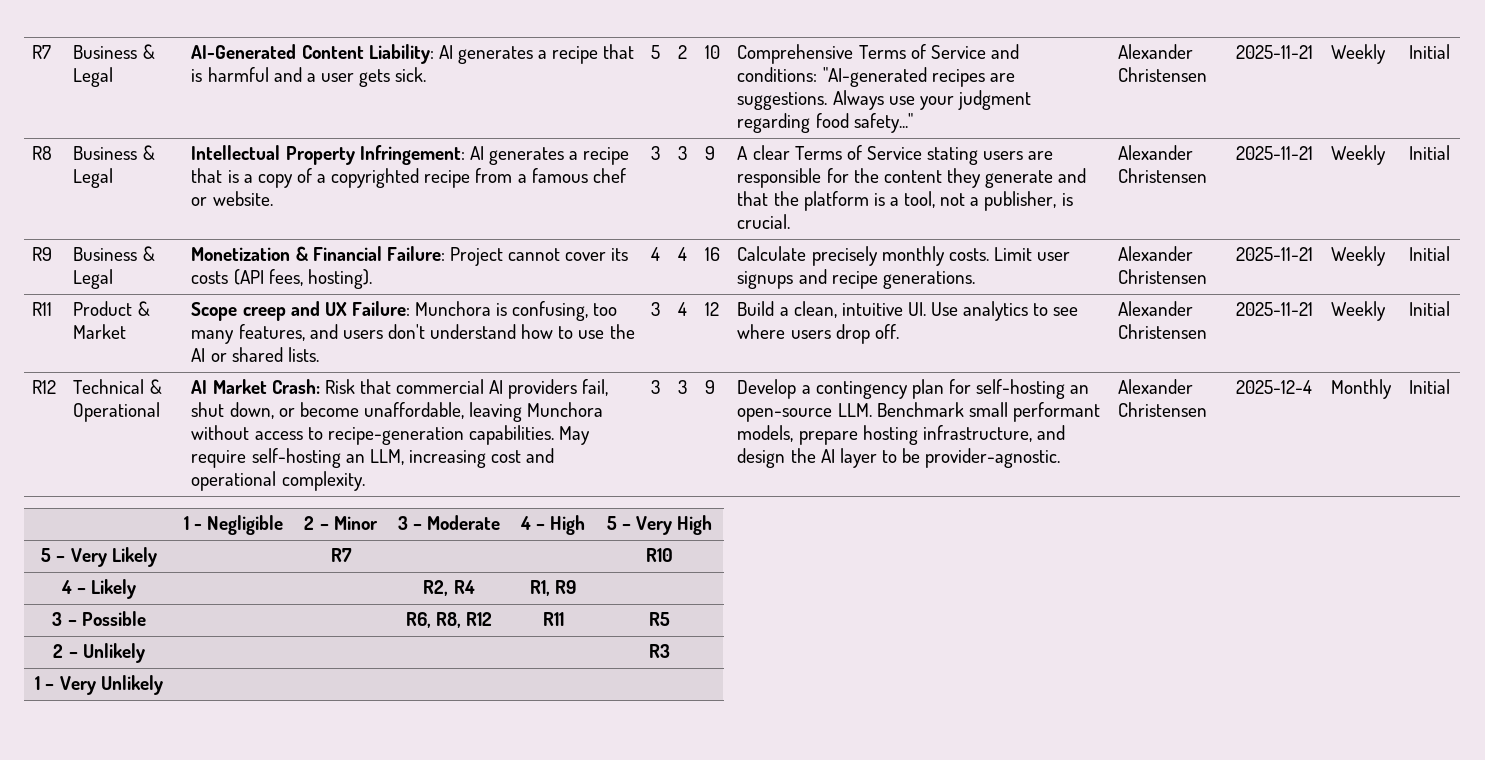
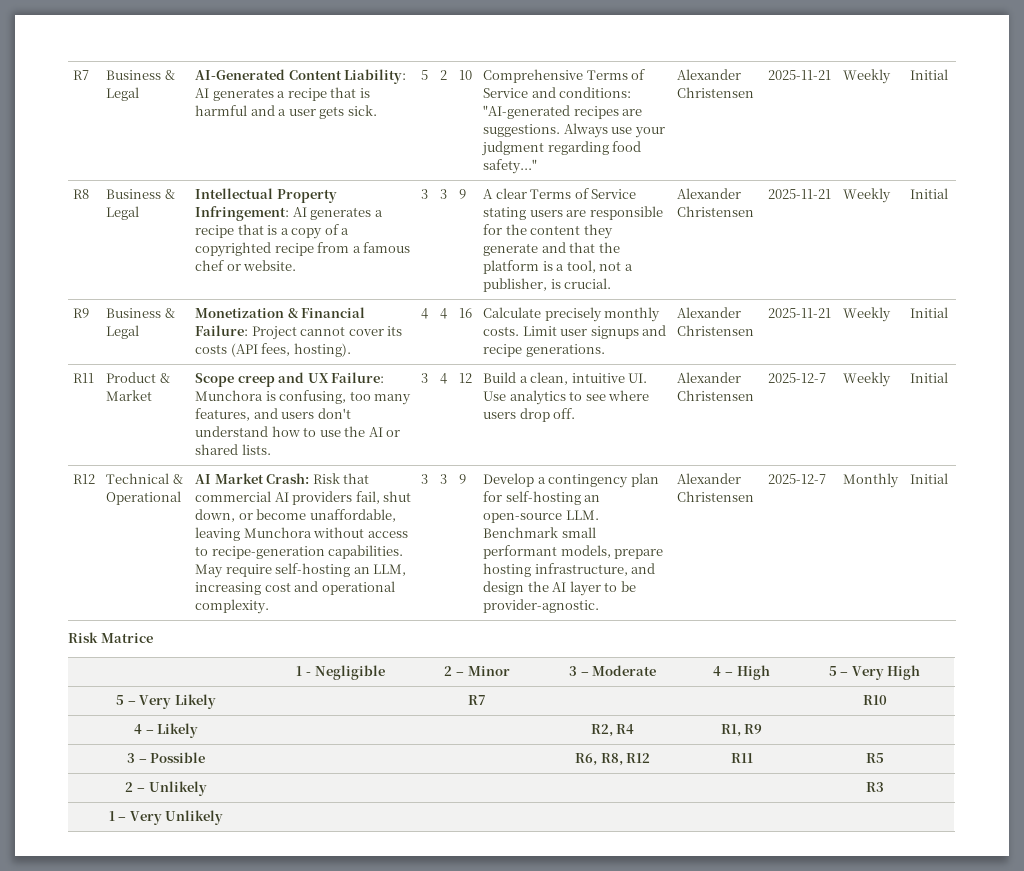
[1236,302,1314,316] 2025-11-21 -> [768,373,827,383] 2025-12-7
[1236,380,1313,394] 2025-12-4 -> [768,474,827,484] 2025-12-7
(1451, 386) none -> [68,632,153,643] // Risk Matrice

